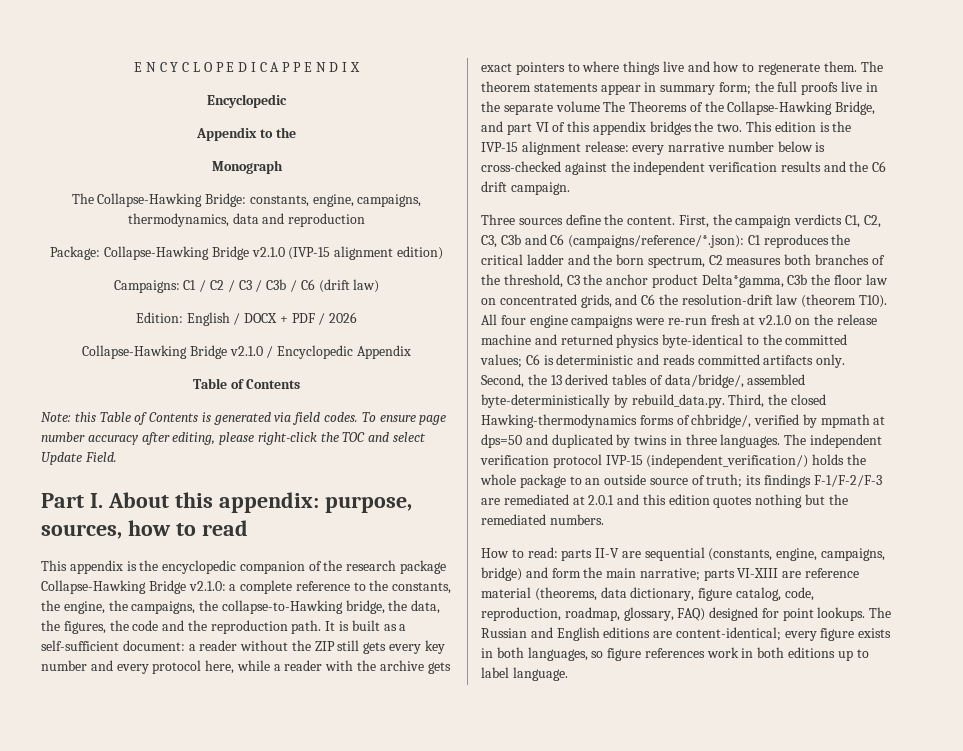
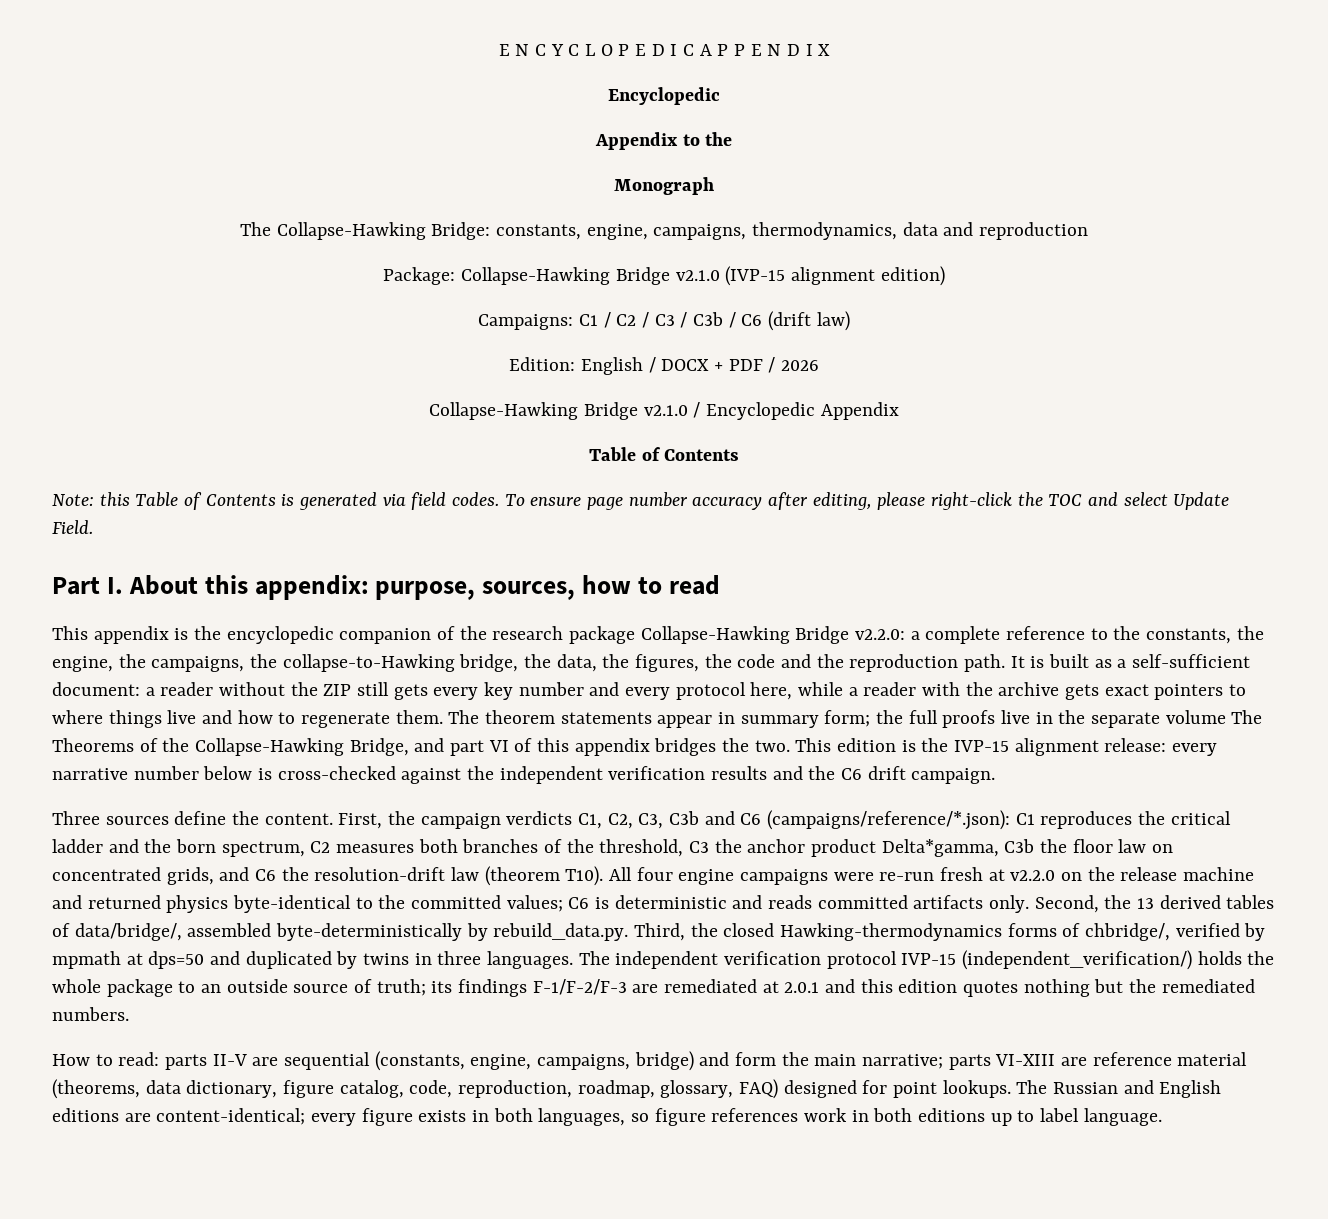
[188,581,226,591] v2.1.0: -> [855,629,906,640] v2.2.0:
[758,315,792,325] v2.1.0 -> [1010,870,1056,881] v2.2.0

